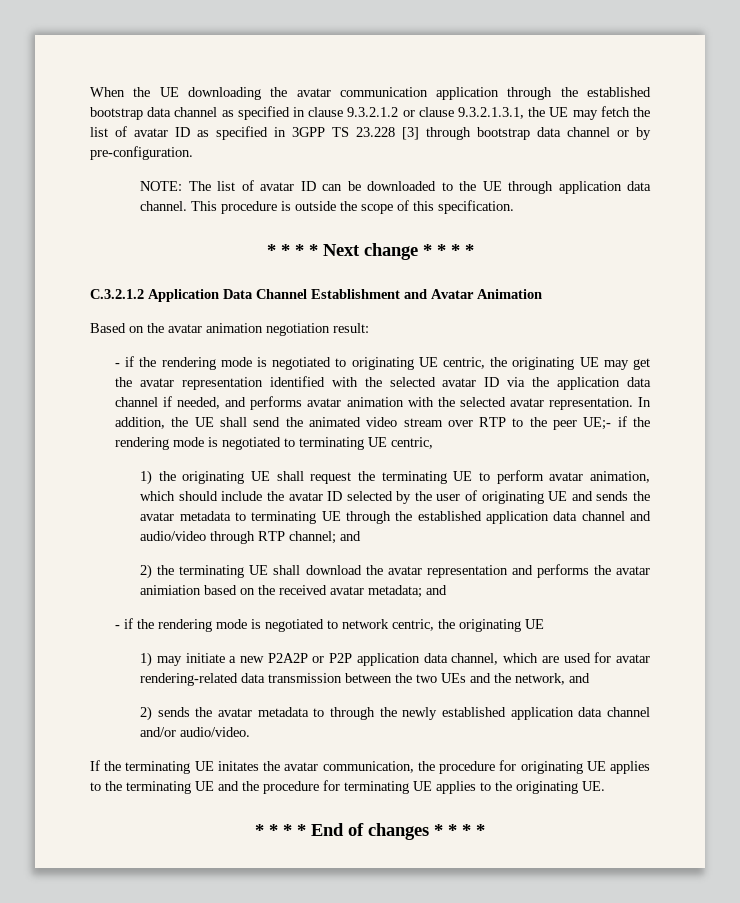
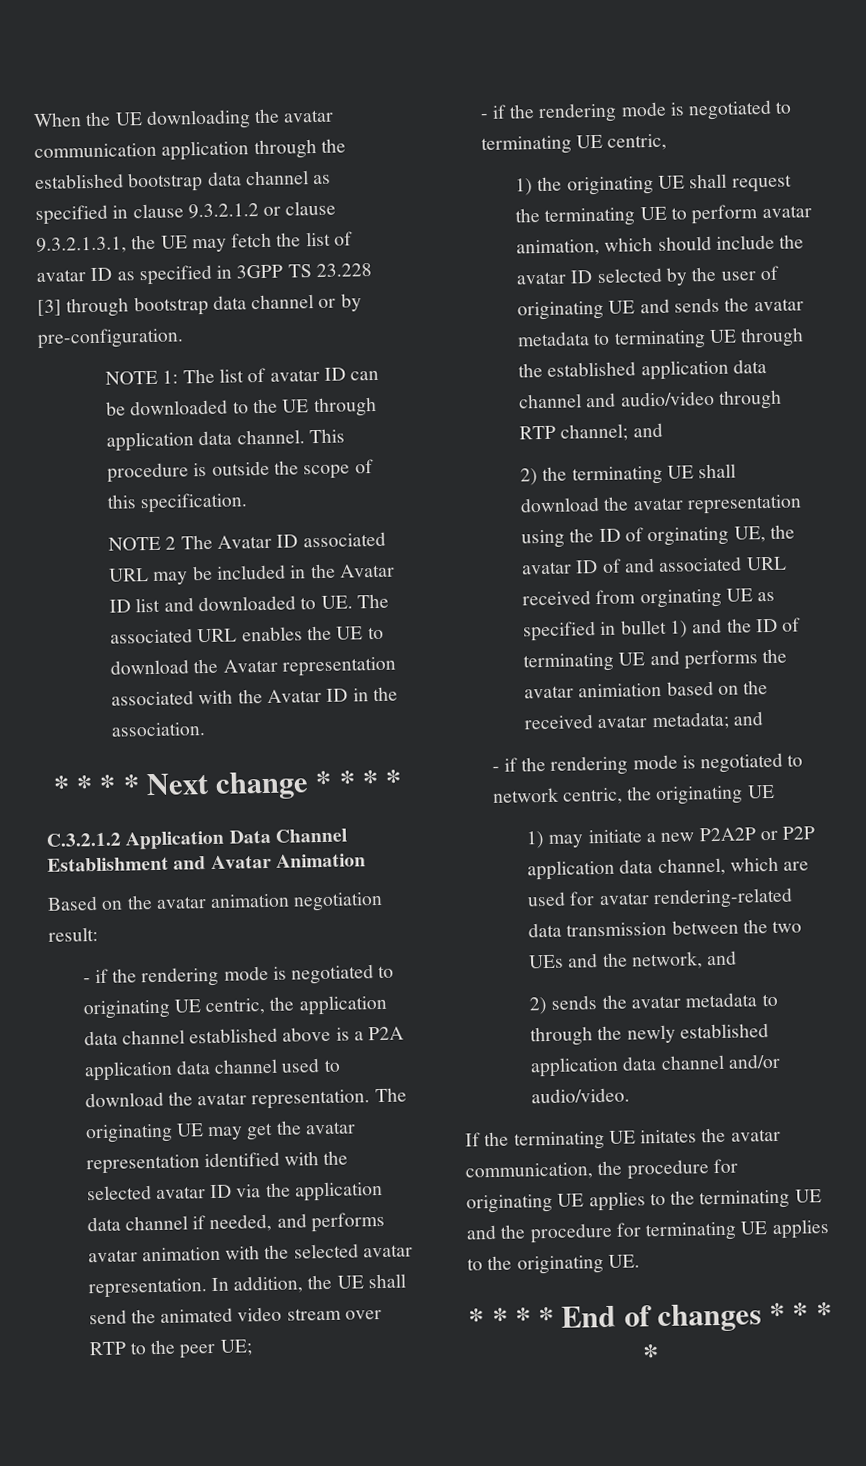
[140,181,183,191] NOTE: -> [105,370,179,385] NOTE 1:
(515, 207) none -> [108,531,386,551] [109,563,395,585] [109,593,389,613] [110,625,384,644] [110,656,397,677] [111,686,398,706] [111,722,207,737] // NOTE 2 The Avatar ID associated URL may be included in the Avatar ID list and downloaded to UE. The associated URL enables the UE to download the Avatar representation associated with the Avatar ID in the association.
(508, 362) none -> [298,994,387,1016] [83,1026,405,1046] [83,1058,341,1082] [84,1087,407,1110] application data channel established above is a P2A application data channel used to download the avatar representation. The
[583,417,612,430] UE;- -> [219,1339,253,1356] [479,113,489,120] UE; // -
(508, 571) none -> [521,524,795,549] [521,556,787,575] [522,588,776,609] [523,617,802,642] [523,652,646,673] using the ID of orginating UE, the avatar ID of and associated URL received from orginating UE as specified in bullet 1) and the ID of terminating UE

